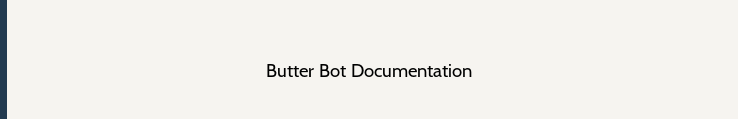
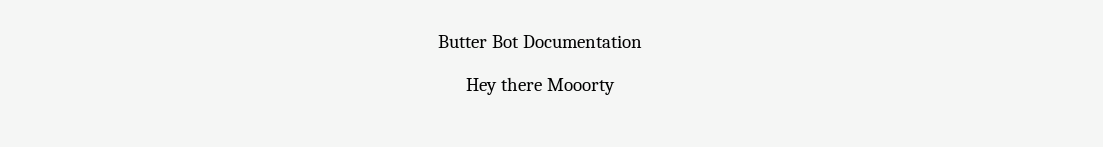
(472, 70) none -> [465,77,616,95] // Hey there Mooorty

